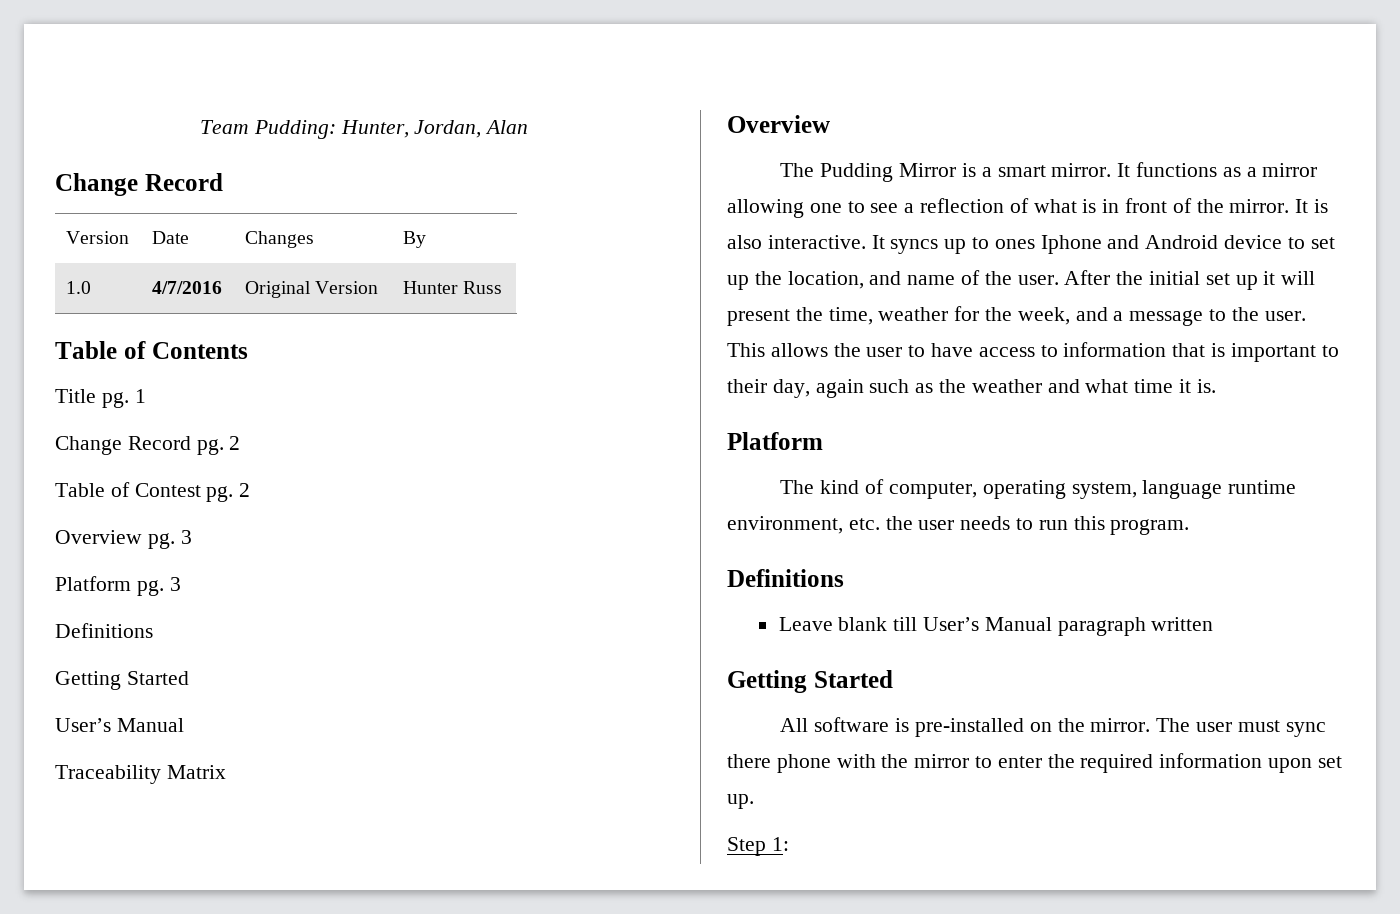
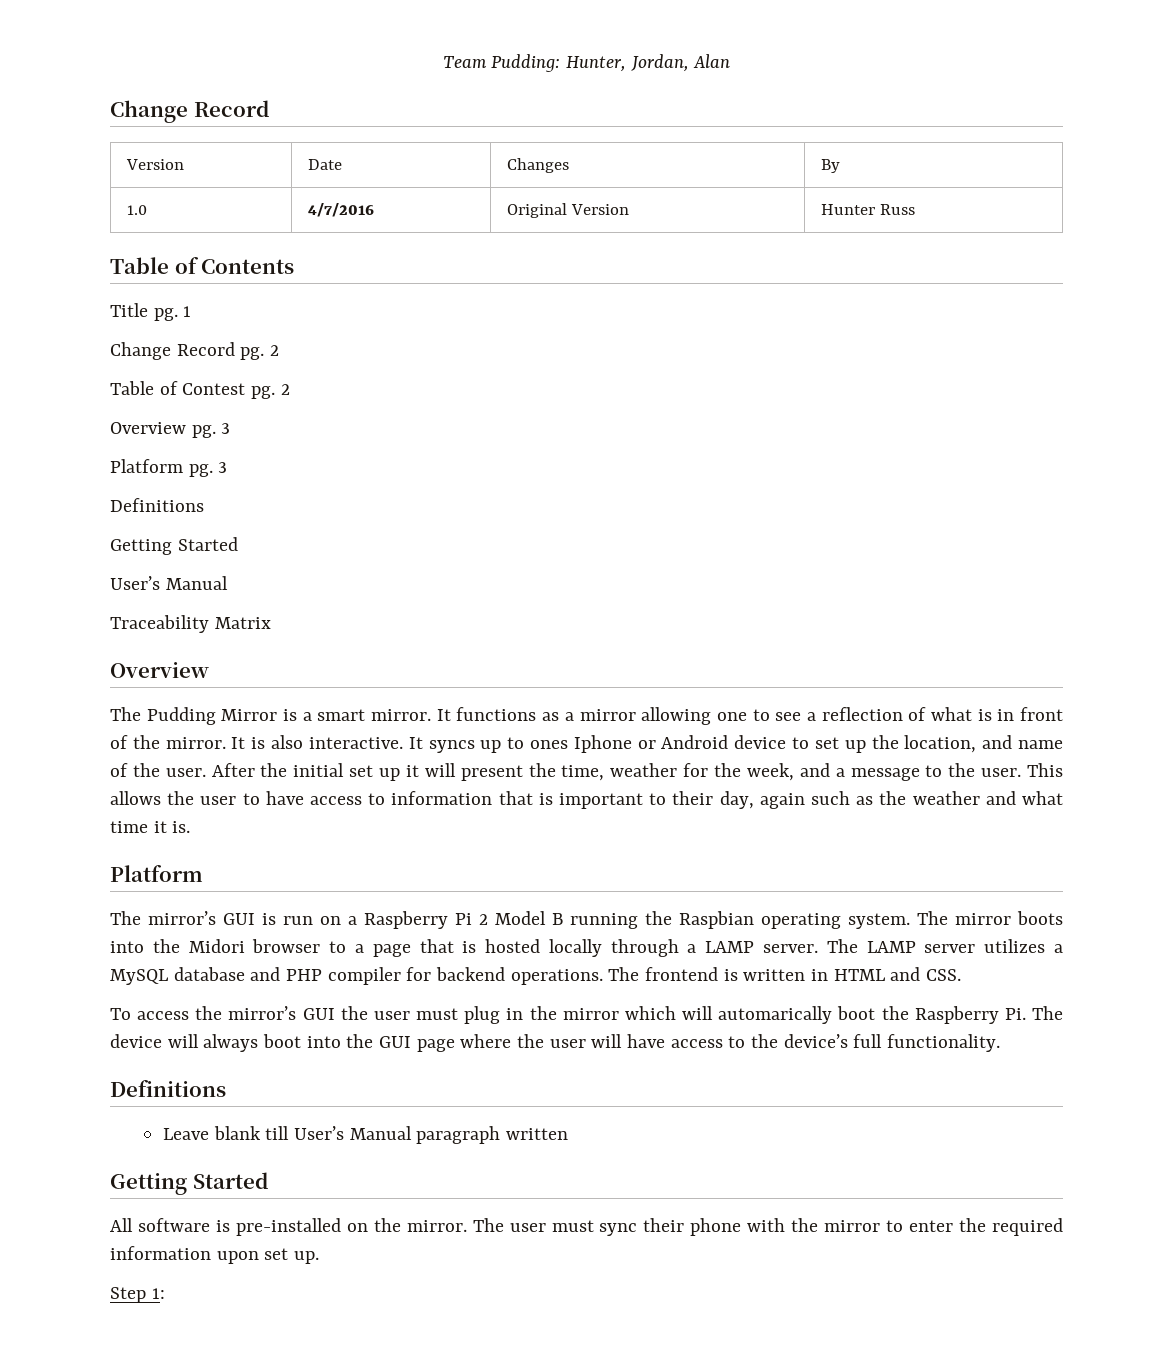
[1107,235,1140,249] and -> [637,740,656,749] or
[820,479,1297,499] [727,516,1190,535] kind of computer, operating system, language runtime environment, etc. the user needs to run this program. -> [148,911,1063,929] [110,939,1063,957] [110,967,962,985] [110,1006,1063,1024] [110,1034,1001,1052] mirror’s GUI is run on a Raspberry Pi 2 Model B running the Raspbian operating system. The mirror boots into the Midori browser to a page that is hosted locally through a LAMP server. The LAMP server utilizes a MySQL database and PHP compiler for backend operations. The frontend is written in HTML and CSS. // To access the mirror’s GUI the user must plug in the mirror which will automarically boot the Raspberry Pi. The device will always boot into the GUI page where the user will have access to the device’s full functionality.
[727,754,771,768] there -> [643,1218,685,1232] their

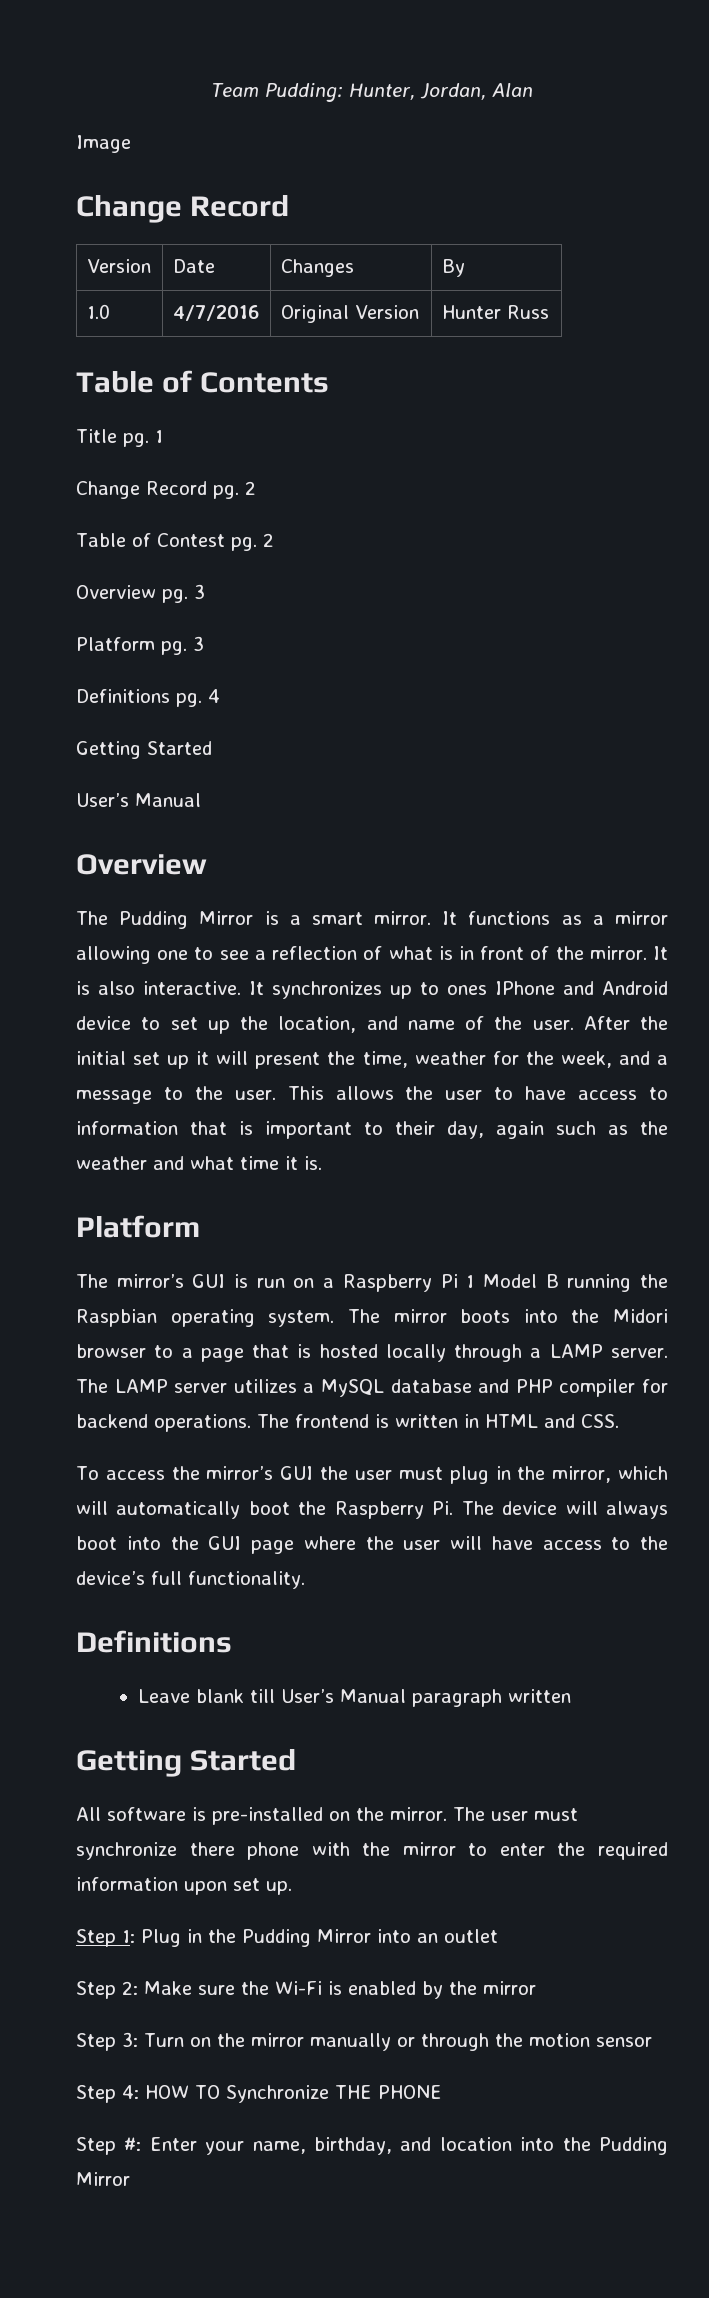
(731, 61) none -> [76,135,131,153] // Image
(204, 505) none -> [176,689,220,707] pg. 4
[110,615,271,633] // Traceability Matrix -> (201, 800) none
[428,740,475,753] syncs -> [272,981,382,999] synchronizes
[573,735,656,753] Iphone or -> [495,981,594,995] IPhone and
[479,914,488,925] 2 -> [466,1275,475,1288] 1
[562,1008,619,1020] mirror -> [552,1466,612,1483] mirror,
[718,1006,833,1024] automarically -> [116,1501,241,1519] automatically
[599,1218,685,1236] sync their -> [76,1842,235,1860] synchronize there
(165, 1293) none -> [141,1929,498,1947] [76,1981,536,1999] [76,2032,652,2051] [76,2085,442,2103] [76,2137,668,2155] [76,2172,130,2186] Plug in the Pudding Mirror into an outlet // Step 2: Make sure the Wi-Fi is enabled by the mirror // Step 3: Turn on the mirror manually or through the motion sensor // Step 4: HOW TO Synchronize THE PHONE // Step #: Enter your name, birthday, and location into the Pudding Mirror

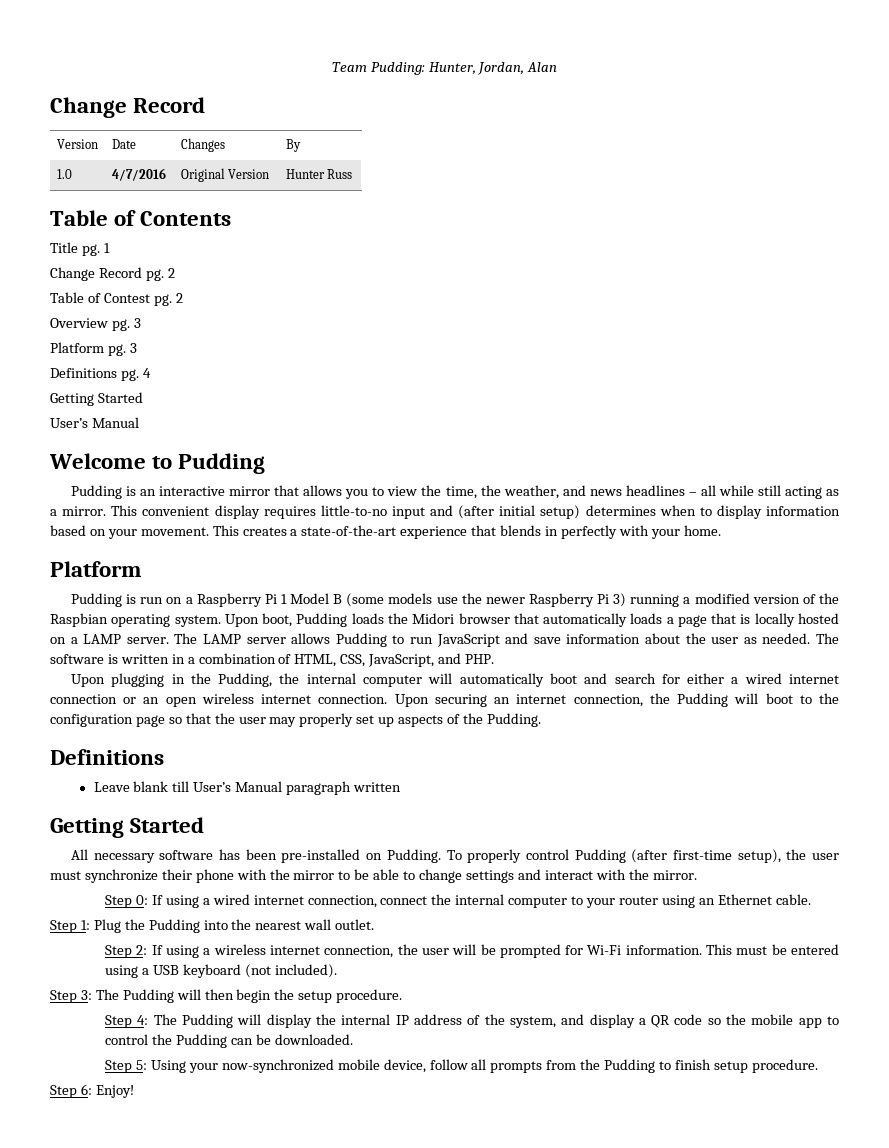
[76,135,131,153] // Image -> (558, 67) none
[76,854,207,875] [76,911,668,929] [76,946,668,964] [76,981,668,999] [76,1016,668,1034] [76,1051,669,1069] [76,1086,669,1104] [76,1121,668,1139] [76,1156,322,1170] [76,1215,200,1238] [76,1274,226,1288] Overview // The Pudding Mirror is a smart mirror. It functions as a mirror allowing one to see a reflection of what is in front of the mirror. It is also interactive. It synchronizes up to ones IPhone and Android device to set up the location, and name of the user. After the initial set up it will present the time, weather for the week, and a message to the user. This allows the user to have access to information that is important to their day, again such as the weather and what time it is. // Platform // The mirror’s GUI -> [49,453,266,474] [71,485,840,499] [50,505,840,519] [50,525,721,539] [50,561,142,577] [71,593,123,607] Welcome to Pudding // Pudding is an interactive mirror that allows you to view the time, the weather, and news headlines – all while still acting as a mirror. This convenient display requires little-to-no input and (after initial setup) determines when to display information based on your movement. This creates a state-of-the-art experience that blends in perfectly with your home. // Platform // Pudding
[567,1274,668,1292] [76,1309,668,1327] [76,1344,174,1358] running the Raspbian operating system. The mirror boots into the Midori browser to -> [346,593,839,607] [50,613,663,627] (some models use the newer Raspberry Pi 3) running a modified version of the Raspbian operating system. Upon boot, Pudding loads the Midori browser that automatically loads
[319,1344,523,1362] hosted locally through -> [754,613,840,627] [50,637,66,644] locally hosted on
[233,1379,669,1397] [76,1414,619,1432] [76,1466,669,1484] [76,1501,669,1519] [76,1536,668,1554] [76,1571,305,1589] utilizes a MySQL database and PHP compiler for backend operations. The frontend is written in HTML and CSS. // To access the mirror’s GUI the user must plug in the mirror, which will automatically boot the Raspberry Pi. The device will always boot into the GUI page where the user will have access to the device’s full functionality. -> [291,633,840,647] [50,653,495,667] [71,673,839,687] [50,693,840,707] [50,713,541,727] allows Pudding to run JavaScript and save information about the user as needed. The software is written in a combination of HTML, CSS, JavaScript, and PHP. // Upon plugging in the Pudding, the internal computer will automatically boot and search for either a wired internet connection or an open wireless internet connection. Upon securing an internet connection, the Pudding will boot to the configuration page so that the user may properly set up aspects of the Pudding.
[107,1807,485,1825] software is pre-installed on the mirror. The -> [93,849,807,863] necessary software has been pre-installed on Pudding. To properly control Pudding (after first-time setup), the
[189,1842,235,1856] there -> [161,869,192,880] their
[499,1842,668,1860] [76,1877,292,1895] enter the required information upon set up. -> [354,869,697,883] [105,894,811,908] be able to change settings and interact with the mirror. // Step 0: If using a wired internet connection, connect the internal computer to your router using an Ethernet cable.
[187,1929,498,1947] [76,1981,536,1999] [76,2032,652,2051] [76,2085,442,2103] [76,2137,668,2155] [76,2172,130,2186] in the Pudding Mirror into an outlet // Step 2: Make sure the Wi-Fi is enabled by the mirror // Step 3: Turn on the mirror manually or through the motion sensor // Step 4: HOW TO Synchronize THE PHONE // Step #: Enter your name, birthday, and location into the Pudding Mirror -> [124,919,375,933] [105,944,839,958] [105,964,337,978] [50,989,403,1003] [105,1014,840,1028] [105,1034,353,1048] [105,1059,818,1073] [50,1084,134,1098] the Pudding into the nearest wall outlet. // Step 2: If using a wireless internet connection, the user will be prompted for Wi-Fi information. This must be entered using a USB keyboard (not included). // Step 3: The Pudding will then begin the setup procedure. // Step 4: The Pudding will display the internal IP address of the system, and display a QR code so the mobile app to control the Pudding can be downloaded. // Step 5: Using your now-synchronized mobile device, follow all prompts from the Pudding to finish setup procedure. // Step 6: Enjoy!

